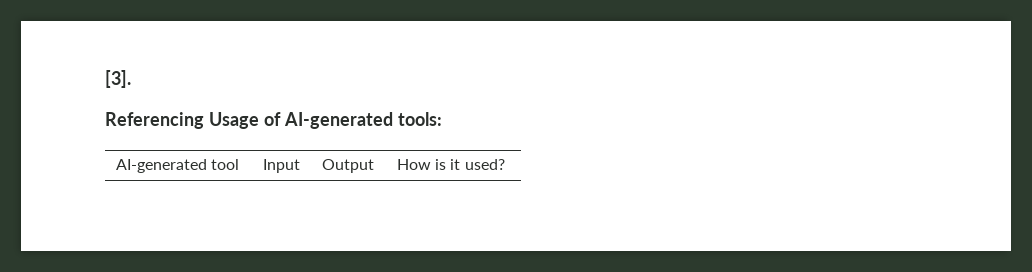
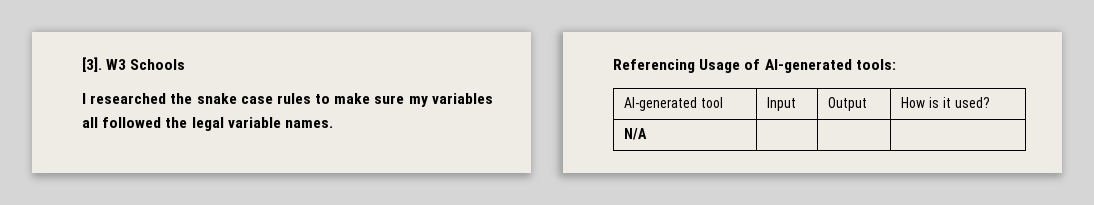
(131, 79) none -> [106,59,186,70] [82,93,493,107] [82,117,333,131] W3 Schools // I researched the snake case rules to make sure my variables all followed the legal variable names.
(505, 164) none -> [624,128,648,140] // N/A | | |

